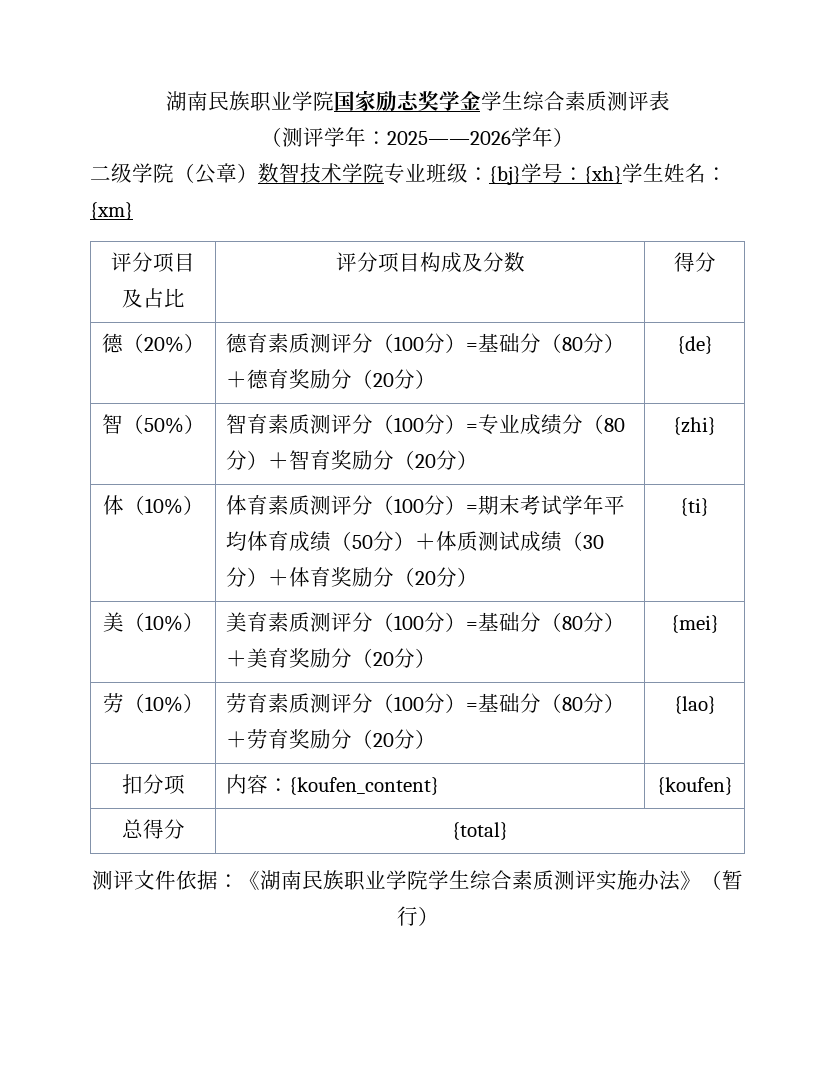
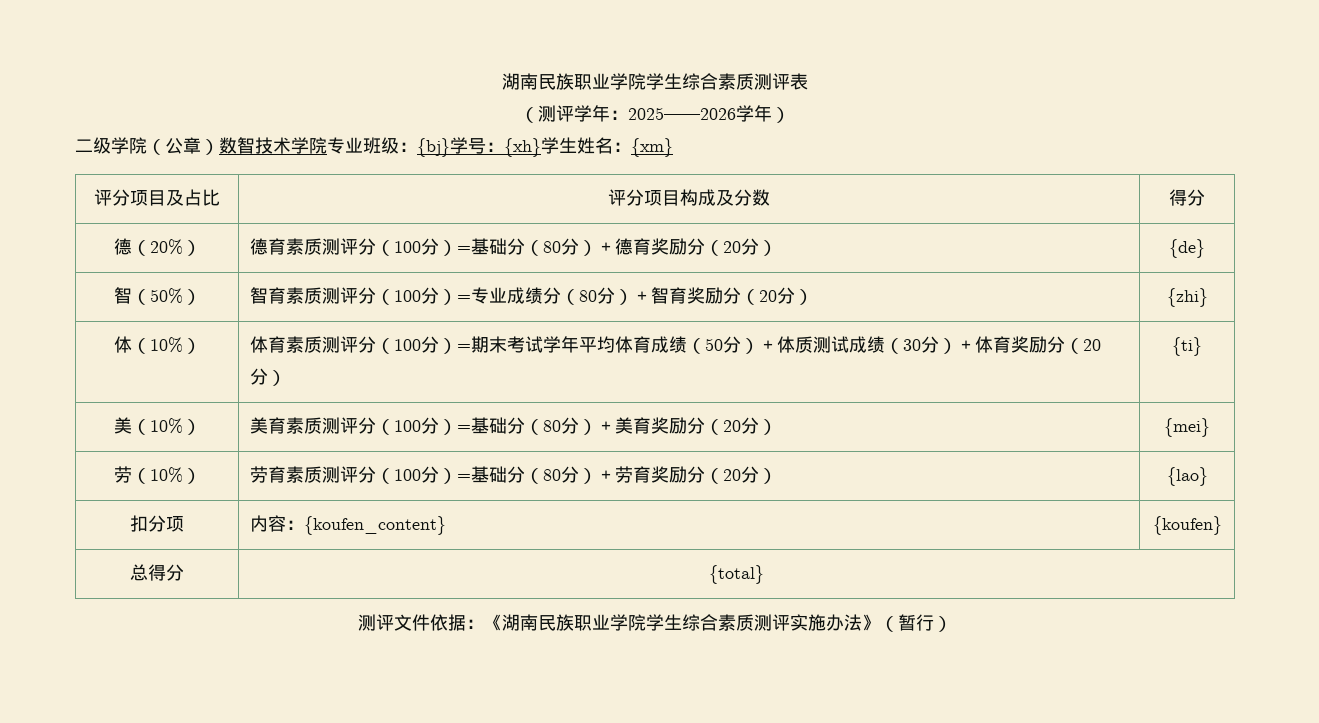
[165,90,481,112] 湖南民族职业学院国家励志奖学金 -> [502,73,646,90] 湖南民族职业学院

